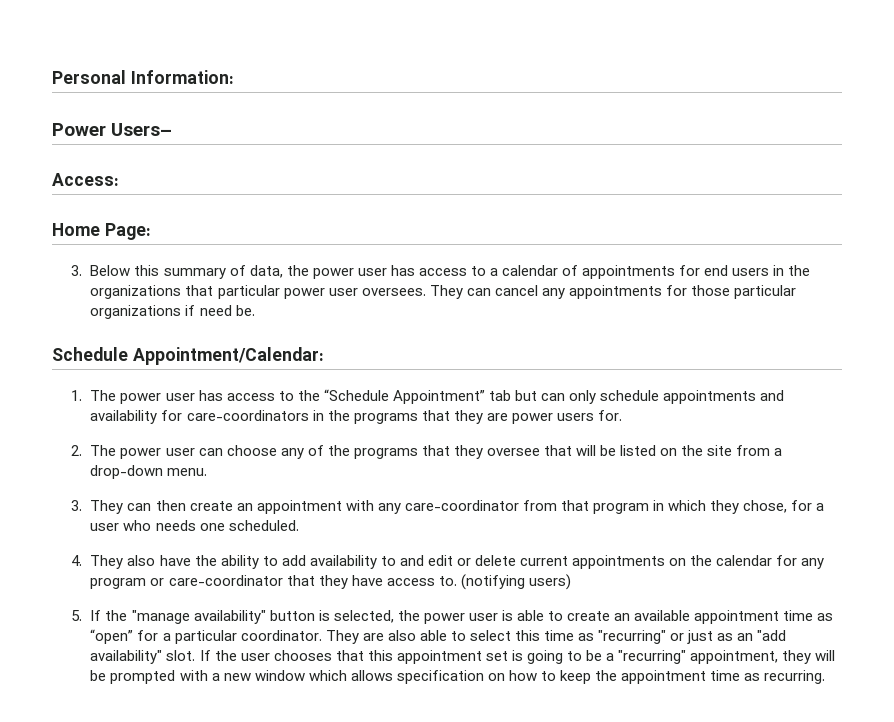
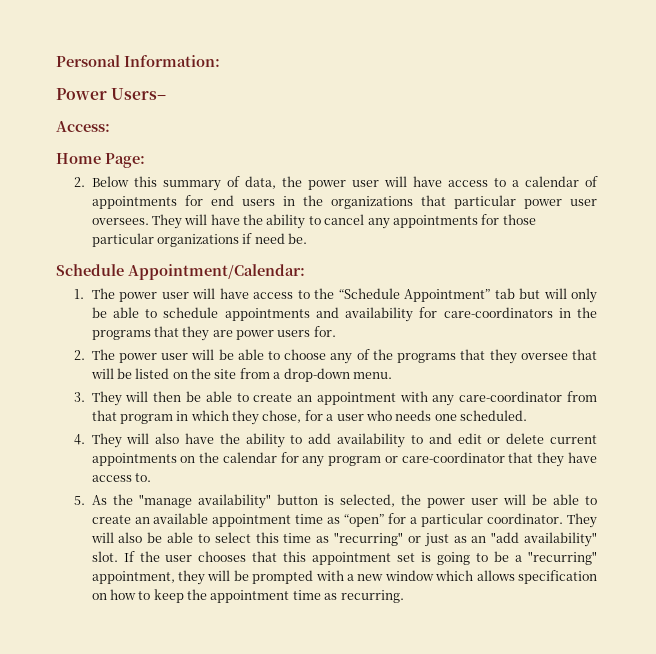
[71,265,83,276] 3. -> [73,177,85,187] 2.
[390,265,415,276] has -> [383,176,442,187] will have
[466,288,491,296] can -> [184,214,321,229] will have the ability to
[198,390,223,401] has -> [192,288,249,299] will have
[540,390,597,404] can only -> [543,288,597,303] [91,307,158,318] will only be able to
[198,448,223,456] can -> [191,349,280,360] will be able to
[127,500,186,511] can then -> [125,391,249,402] will then be able to
(124, 562) none -> [126,433,150,444] will
[460,574,571,590] (notifying users) -> (151, 477) none
[90,610,102,621] If -> [91,495,107,505] As
[501,610,513,621] is -> [502,494,547,505] will be
[362,630,416,641] are also -> [90,532,163,543] will also be

